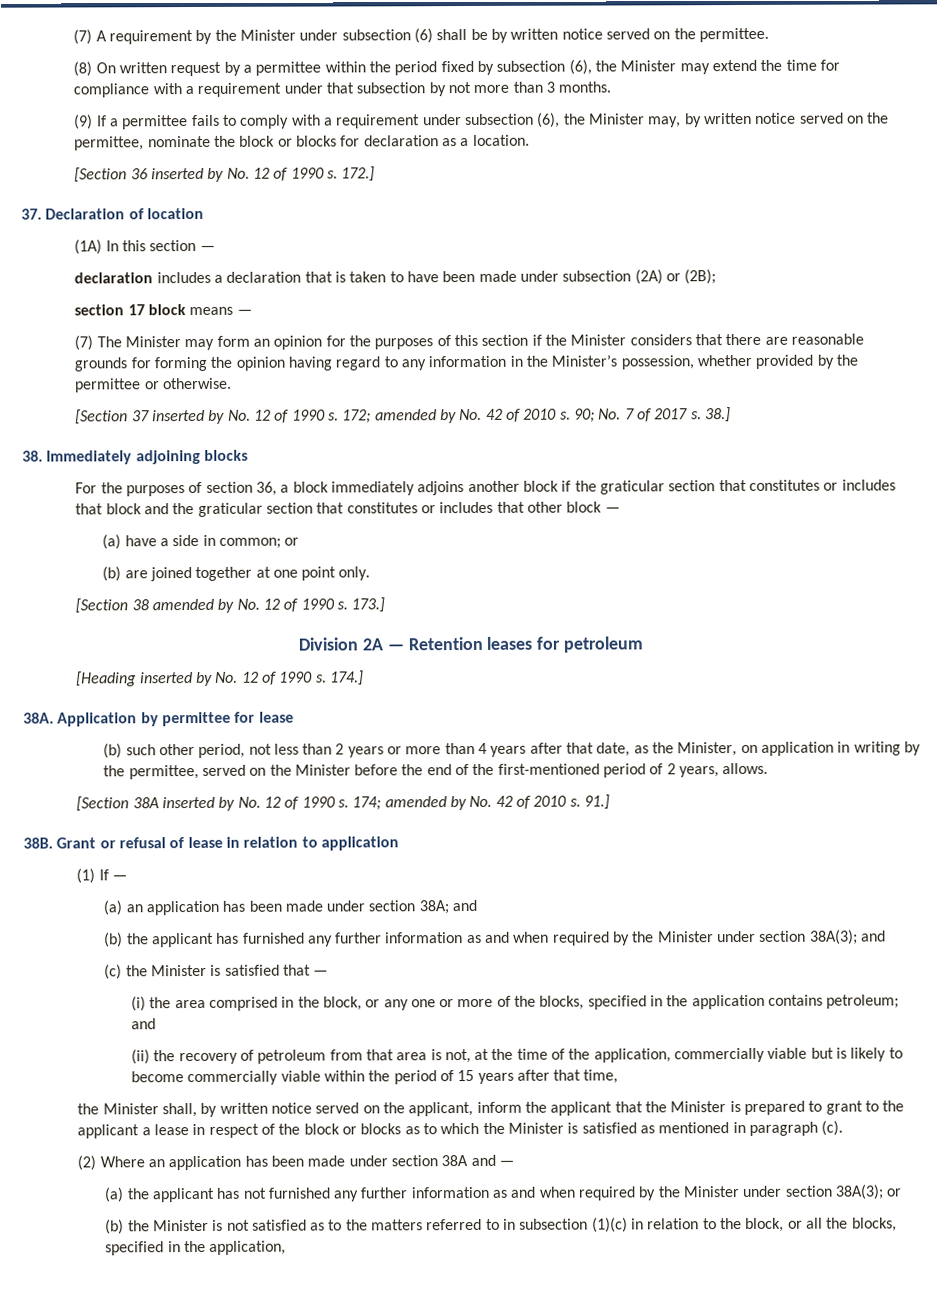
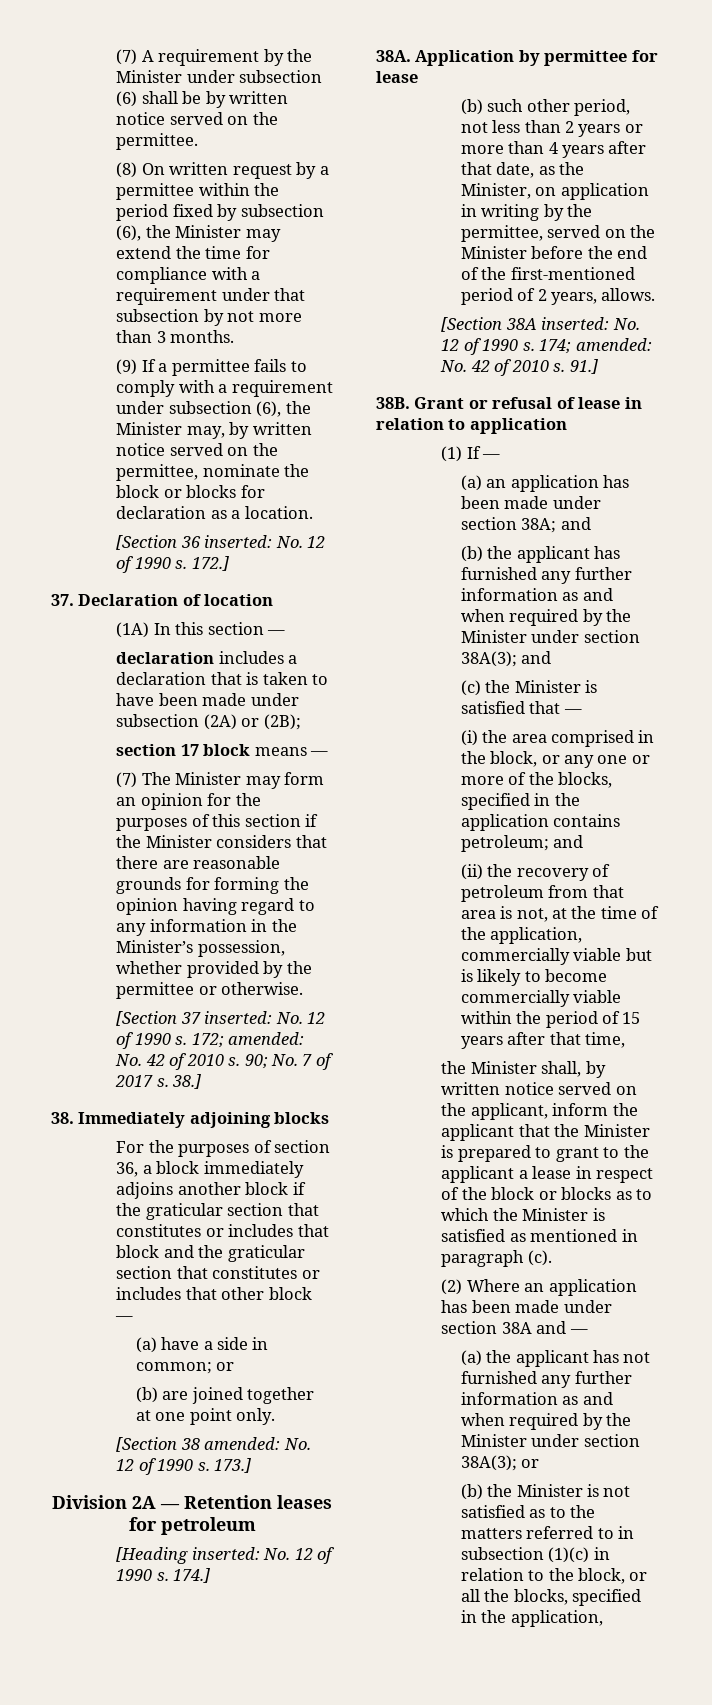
[151,167,225,182] inserted by -> [204,535,273,548] inserted:
[152,409,226,424] inserted by -> [204,1011,273,1024] inserted:
[374,409,457,424] amended by -> [228,1032,305,1045] amended:
[152,598,235,613] amended by -> [204,1437,281,1450] amended:
[139,671,214,687] inserted by -> [191,1547,260,1560] inserted:
[162,796,236,811] inserted by -> [541,317,610,330] inserted:
[384,796,467,811] amended by -> [575,338,652,351] amended:

